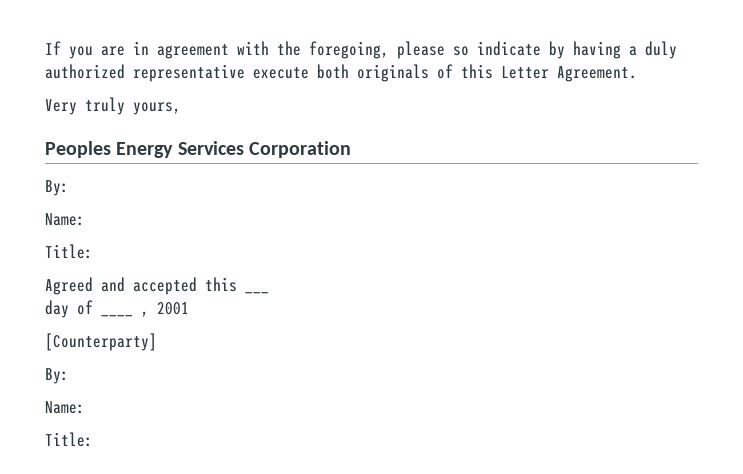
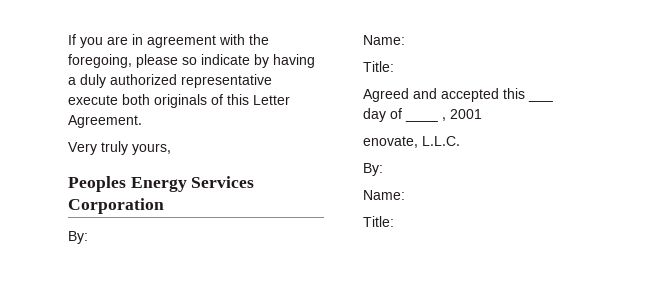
[45,333,157,351] [Counterparty] -> [363,136,460,148] enovate, L.L.C.

